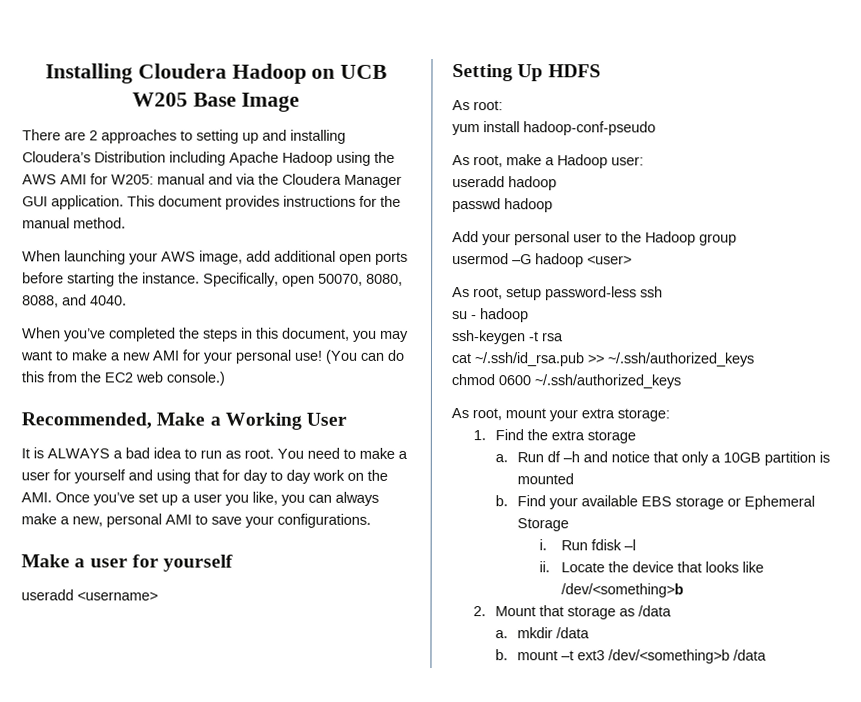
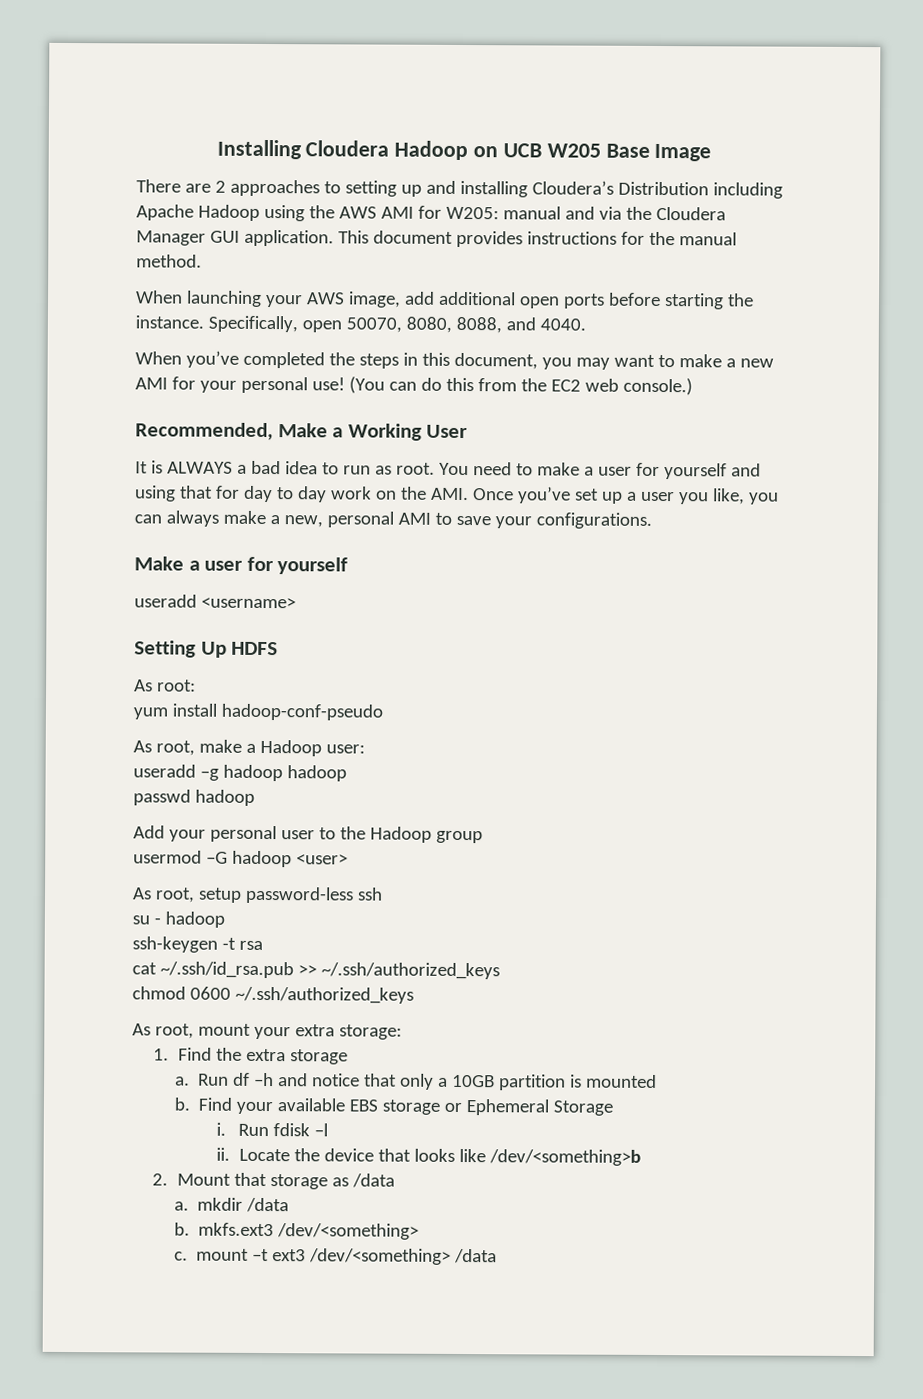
(505, 182) none -> [199,764,283,782] –g hadoop
(508, 655) none -> [197,1222,419,1240] [173,1251,188,1261] mkfs.ext3 /dev/<something> // c.
[607,649,730,664] /dev/<something>b -> [308,1248,451,1265] /dev/<something>

